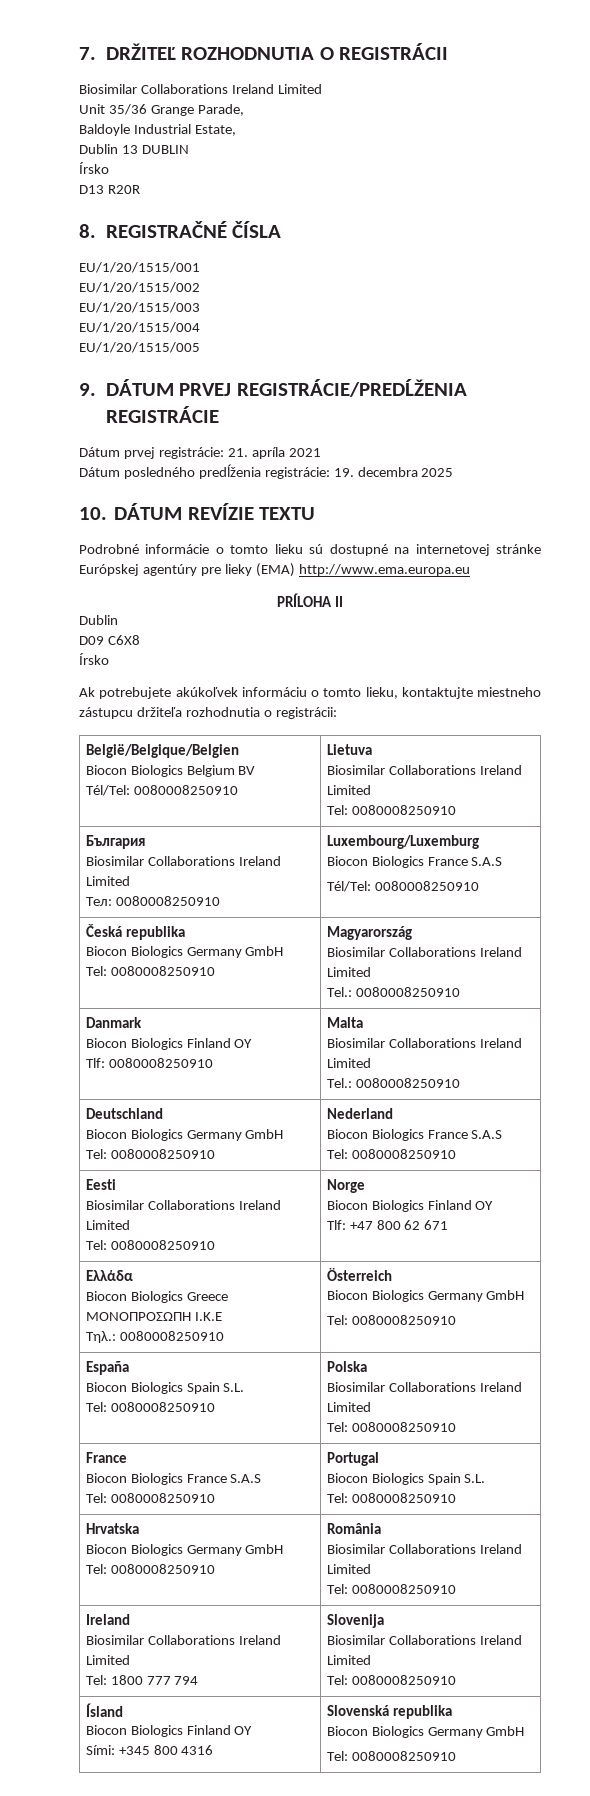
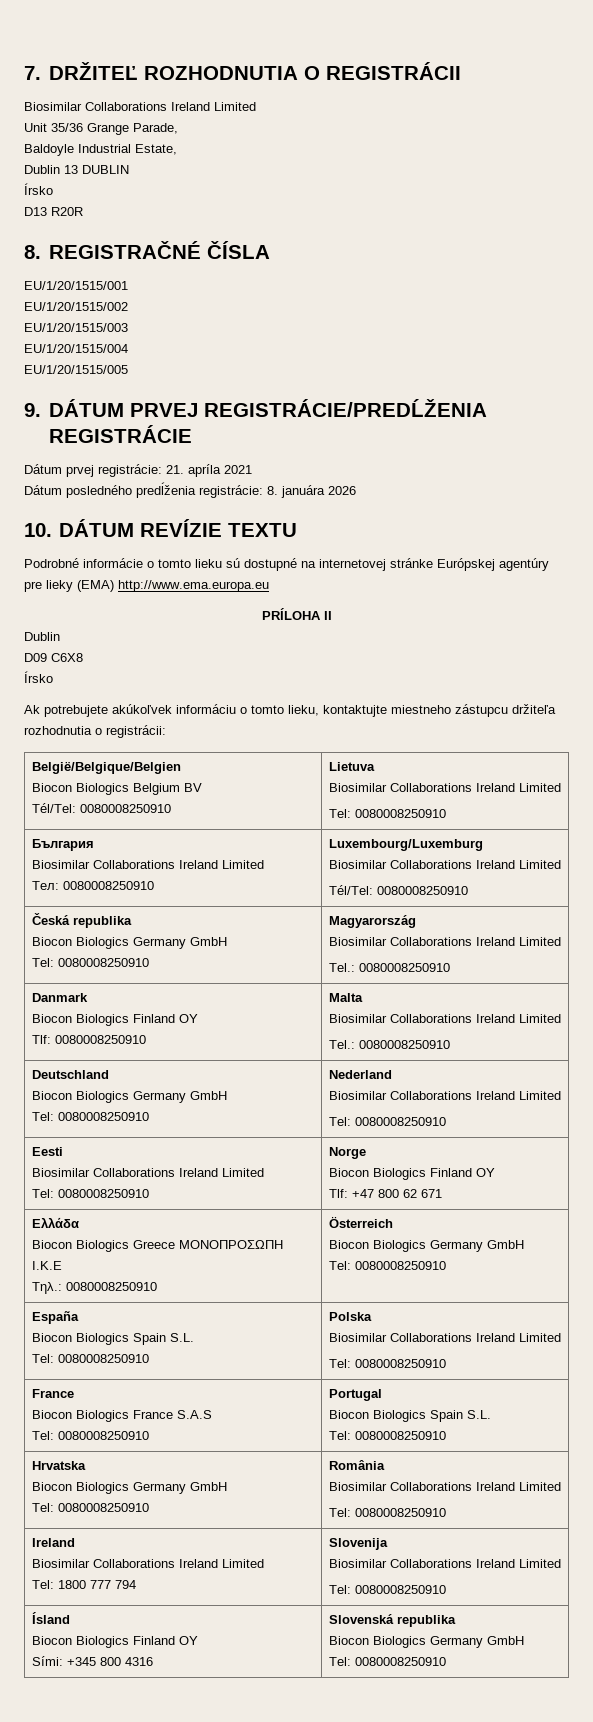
[333,467,454,477] 19. decembra 2025 -> [267,485,356,498] 8. januára 2026
[326,856,503,868] Biocon Biologics France S.A.S -> [328,860,561,869] Biosimilar Collaborations Ireland Limited
[326,1129,503,1141] Biocon Biologics France S.A.S -> [328,1091,561,1100] Biosimilar Collaborations Ireland Limited

